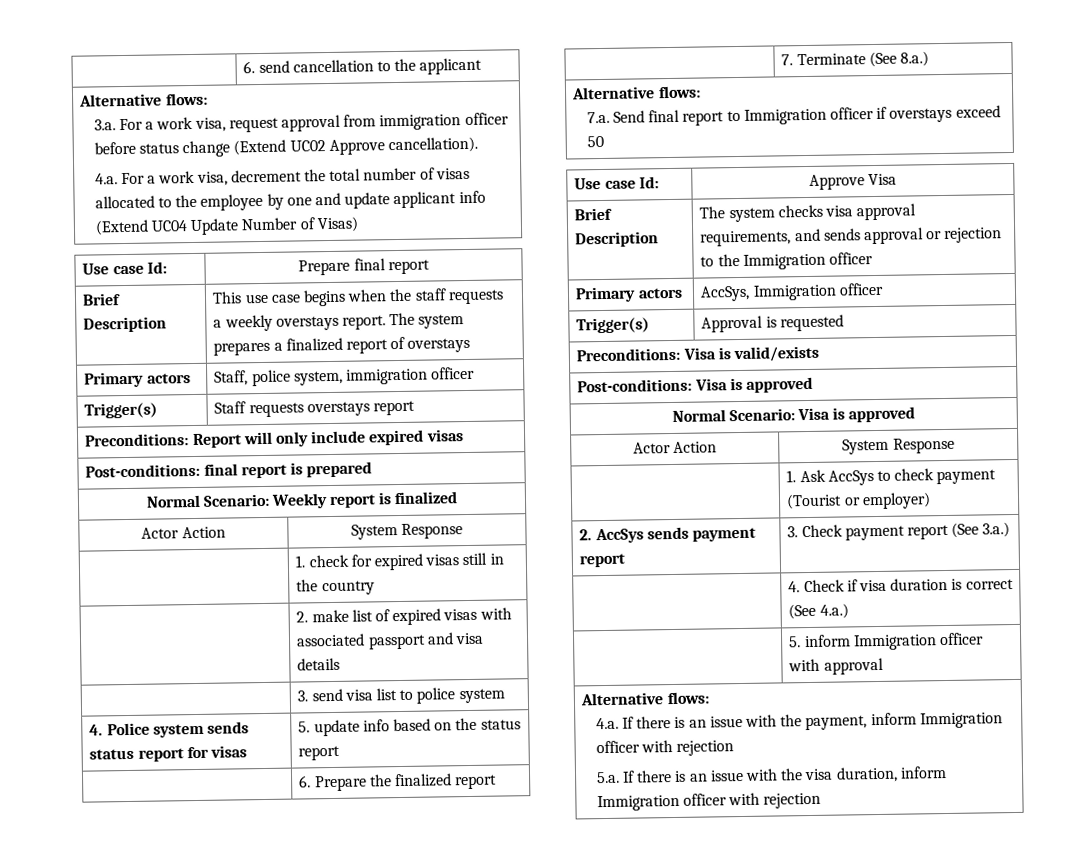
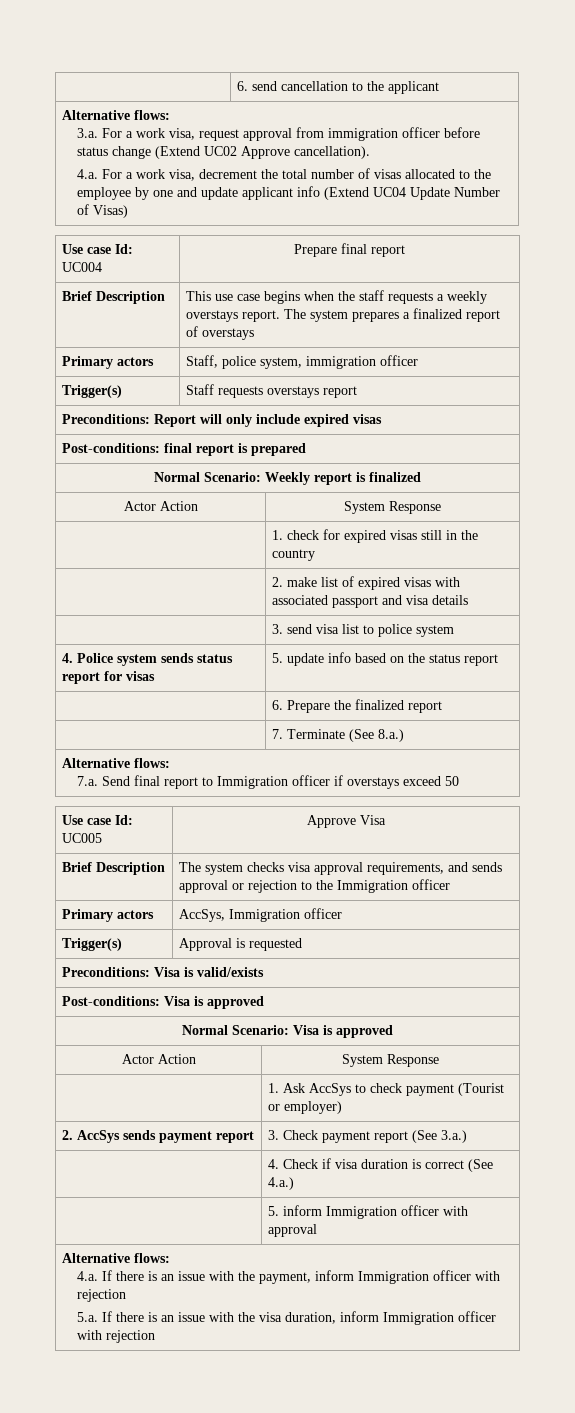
(167, 267) none -> [62,262,103,272] UC004
(659, 182) none -> [62,833,103,843] UC005

